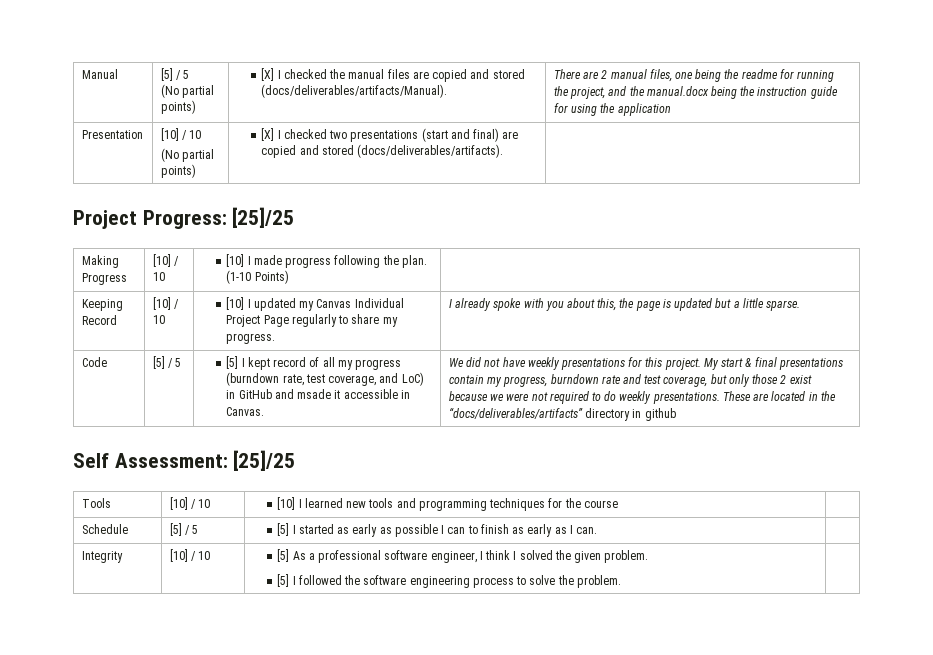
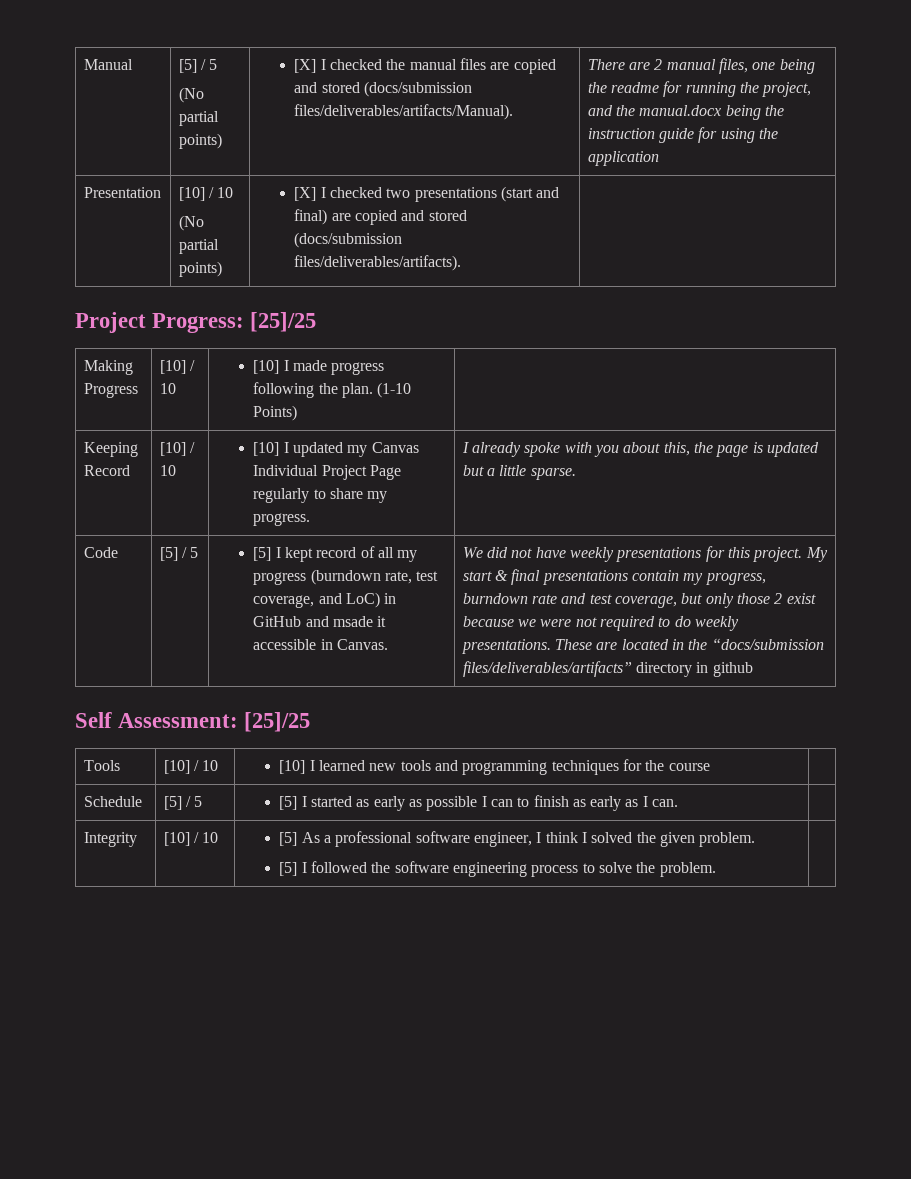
[261,84,448,98] (docs/deliverables/artifacts/Manual). -> [363,81,472,97] [294,104,514,120] (docs/submission files/deliverables/artifacts/Manual).
[357,144,504,158] (docs/deliverables/artifacts). -> [294,232,403,248] [294,255,462,271] (docs/submission files/deliverables/artifacts).
[448,407,583,419] “docs/deliverables/artifacts” -> [711,638,824,650] [462,661,632,677] “docs/submission files/deliverables/artifacts”

